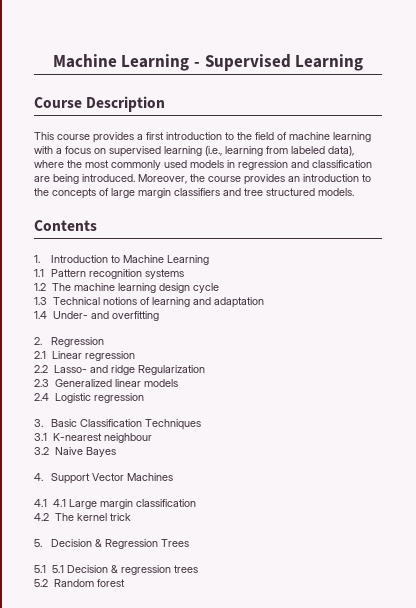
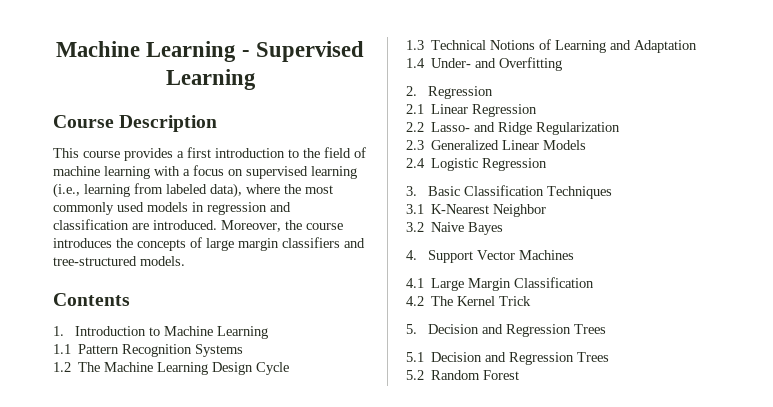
[53,174,79,184] being -> (149, 226) none
[244,174,371,185] provides an introduction to -> [53,238,112,248] introduces
[244,188,315,196] tree structured -> [53,256,137,266] tree-structured
[89,269,185,279] recognition systems -> [122,344,244,357] Recognition Systems
[73,283,219,293] [34,297,264,308] machine learning design cycle // 1.3 Technical notions of learning and adaptation -> [104,362,290,375] [406,39,698,53] Machine Learning Design Cycle // 1.3 Technical Notions of Learning and Adaptation
[111,311,159,321] overfitting -> [499,57,563,71] Overfitting
[84,351,135,361] regression -> [472,104,538,117] Regression
[110,365,135,375] ridge -> [498,122,533,135] Ridge
[114,379,178,387] linear models -> [502,140,587,150] Linear Models
[93,393,144,403] regression -> [482,158,548,171] Regression
[52,433,152,443] K-nearest neighbour -> [431,204,547,217] K-Nearest Neighbor
[52,499,196,509] 4.1 Large margin classification -> [431,277,595,291] Large Margin Classification
[76,513,131,521] kernel trick -> [457,296,532,306] Kernel Trick
[95,539,103,547] & -> [482,324,504,334] and
[51,565,198,575] 5.1 Decision & regression trees -> [431,352,610,365] Decision and Regression Trees
[96,579,125,587] forest -> [483,370,520,380] Forest

